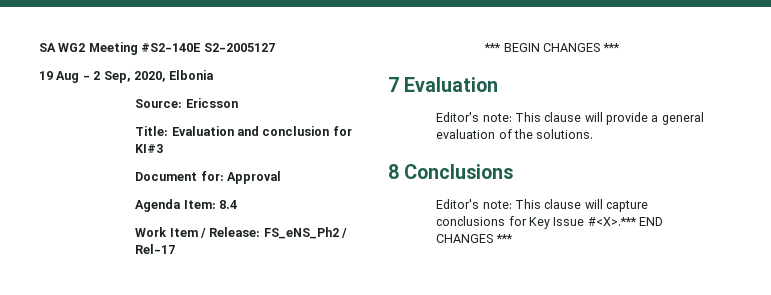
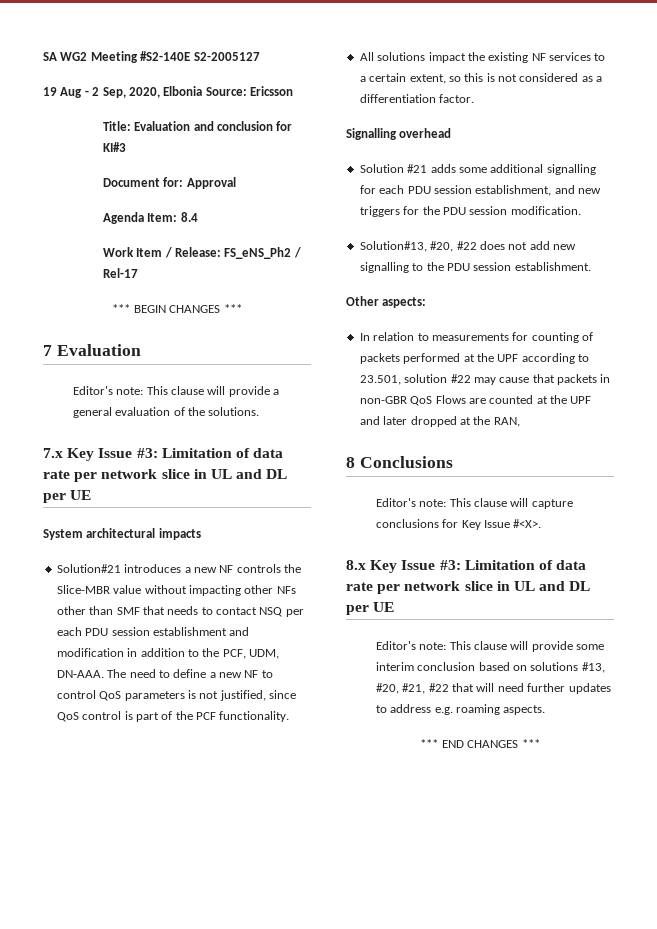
(215, 75) // -> (203, 91) none
(594, 134) none -> [43,448,284,461] [43,469,288,482] [43,490,92,503] [43,528,201,540] [56,564,301,573] [56,585,296,596] [56,606,304,617] [56,627,250,636] [56,648,279,659] [56,669,273,678] [56,690,296,701] [56,711,290,722] [359,52,606,63] [359,73,603,84] [359,94,475,103] [346,128,452,140] [359,164,596,175] [359,185,601,196] [359,206,581,217] [359,241,576,252] [359,262,591,273] [346,296,427,308] [359,332,593,343] [359,353,589,364] [359,374,611,385] [359,395,592,406] [359,416,520,427] // 7.x Key Issue #3: Limitation of data rate per network slice in UL and DL per UE // System architectural impacts // Solution#21 introduces a new NF controls the Slice-MBR value without impacting other NFs other than SMF that needs to contact NSQ per each PDU session establishment and modification in addition to the PCF, UDM, DN-AAA. The need to define a new NF to control QoS parameters is not justified, since QoS control is part of the PCF functionality. // All solutions impact the existing NF services to a certain extent, so this is not considered as a differentiation factor. // Signalling overhead // Solution #21 adds some additional signalling for each PDU session establishment, and new triggers for the PDU session modification. // Solution#13, #20, #22 does not add new signalling to the PDU session establishment. // Other aspects: // In relation to measurements for counting of packets performed at the UPF according to 23.501, solution #22 may cause that packets in non-GBR QoS Flows are counted at the UPF and later dropped at the RAN,
[587,217,637,226] #<X>.*** -> [513,519,542,528] [346,560,587,573] [346,581,591,594] [346,602,395,615] [375,641,605,652] [375,662,605,673] [375,683,611,694] [375,704,546,715] [420,739,439,748] #<X>. // 8.x Key Issue #3: Limitation of data rate per network slice in UL and DL per UE // Editor's note: This clause will provide some interim conclusion based on solutions #13, #20, #21, #22 that will need further updates to address e.g. roaming aspects. // ***

